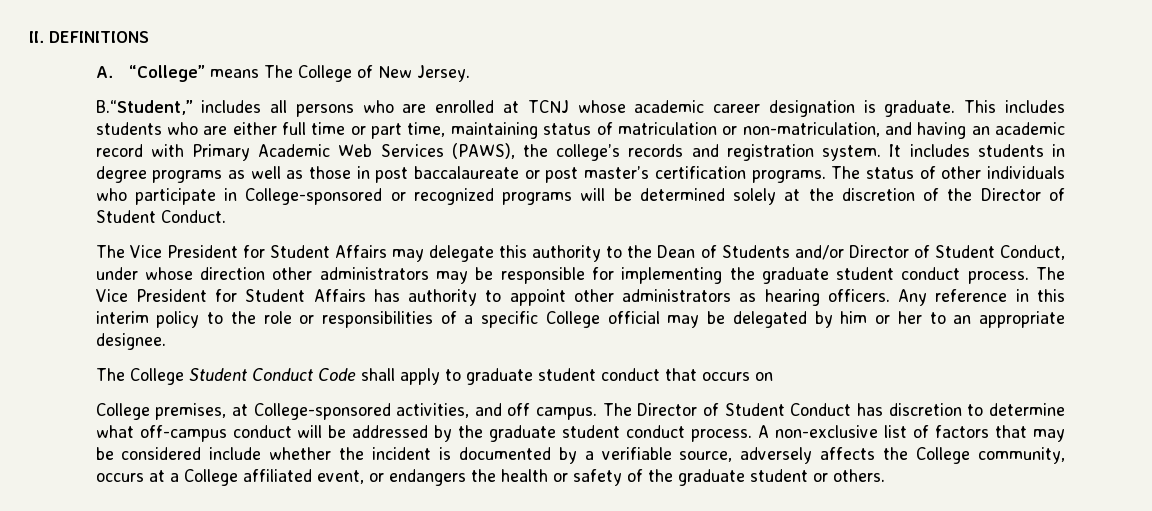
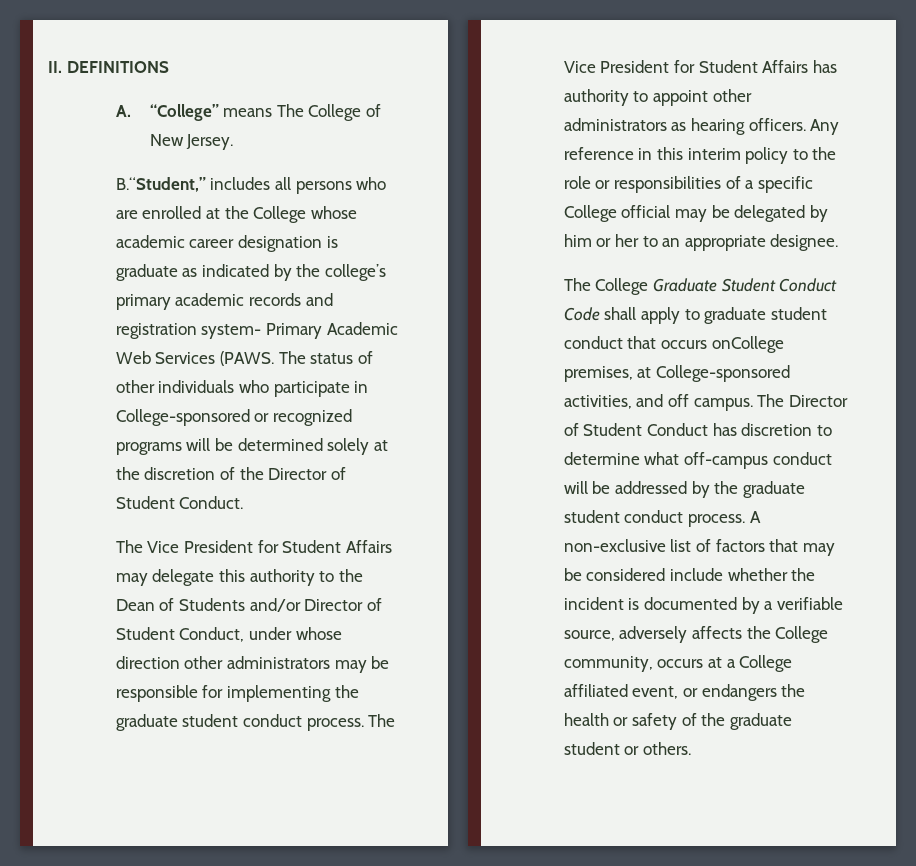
[527,100,569,113] TCNJ -> [224,206,307,223] the College
[884,100,1066,117] [95,122,1066,139] [95,143,1066,161] [95,166,826,183] graduate. This includes students who are either full time or part time, maintaining status of matriculation or non-matriculation, and having an academic record with Primary Academic Web Services (PAWS), the college’s records and registration system. It includes students in degree programs as well as those in post baccalaureate or post master’s certification programs. -> [115,264,386,281] [115,293,333,310] [115,322,398,339] [115,351,274,366] graduate as indicated by the college’s primary academic records and registration system- Primary Academic Web Services (PAWS.
(184, 376) none -> [652,278,717,292] Graduate
[754,372,773,381] [95,403,150,420] on // College -> [711,336,784,353] onCollege

